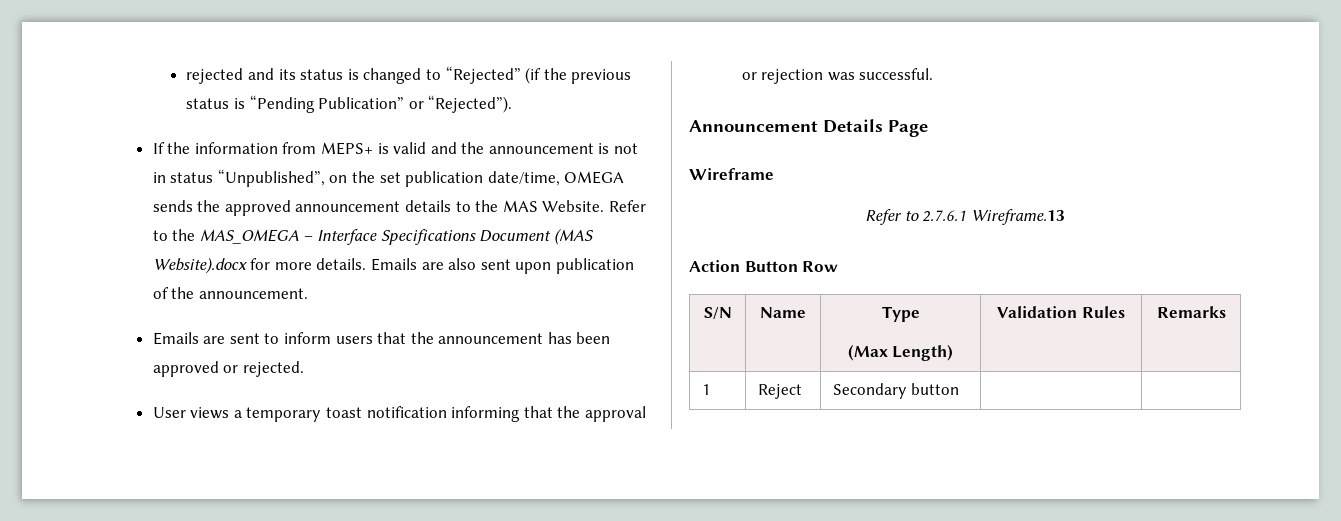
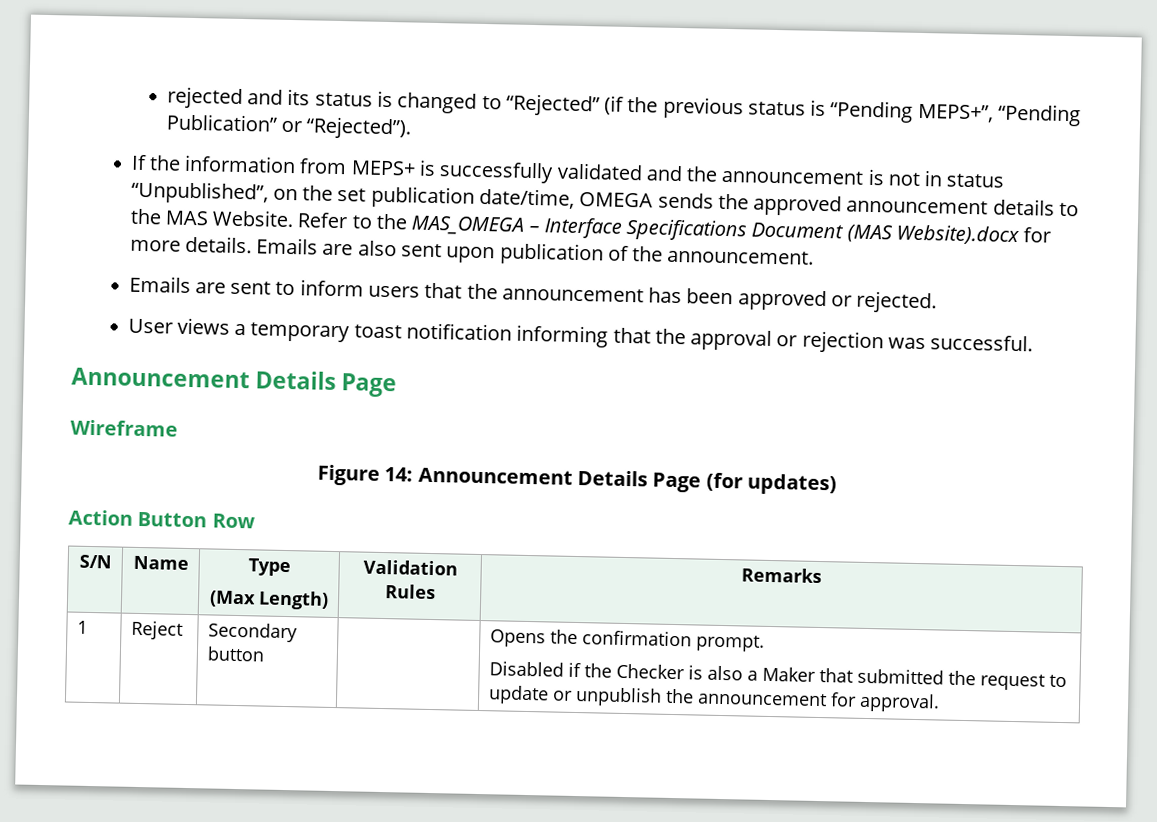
(315, 104) none -> [917,103,1081,127] MEPS+”, “Pending
[393,142,427,154] valid -> [439,161,643,184] successfully validated
[865,209,1065,225] Refer to 2.7.6.1 Wireframe.13 -> [317,464,837,496] Figure 14: Announcement Details Page (for updates)
(960, 389) none -> [489,629,765,652] [488,661,1067,691] [487,685,940,713] Opens the confirmation prompt. // Disabled if the Checker is also a Maker that submitted the request to update or unpublish the announcement for approval.

